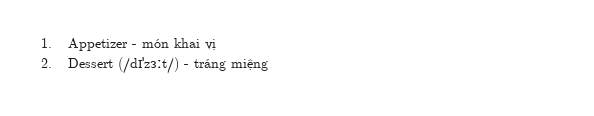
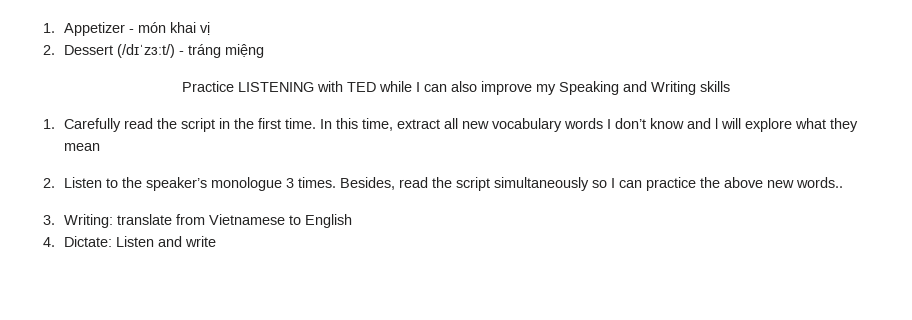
(268, 65) none -> [182,81,730,95] [43,118,859,132] [64,143,101,151] [43,177,844,191] [43,214,353,228] [43,236,217,247] // Practice LISTENING with TED while I can also improve my Speaking and Writing skills // 1. Carefully read the script in the first time. In this time, extract all new vocabulary words I don’t know and l will explore what they mean // 2. Listen to the speaker’s monologue 3 times. Besides, read the script simultaneously so I can practice the above new words.. // 3. Writing: translate from Vietnamese to English // 4. Dictate: Listen and write

